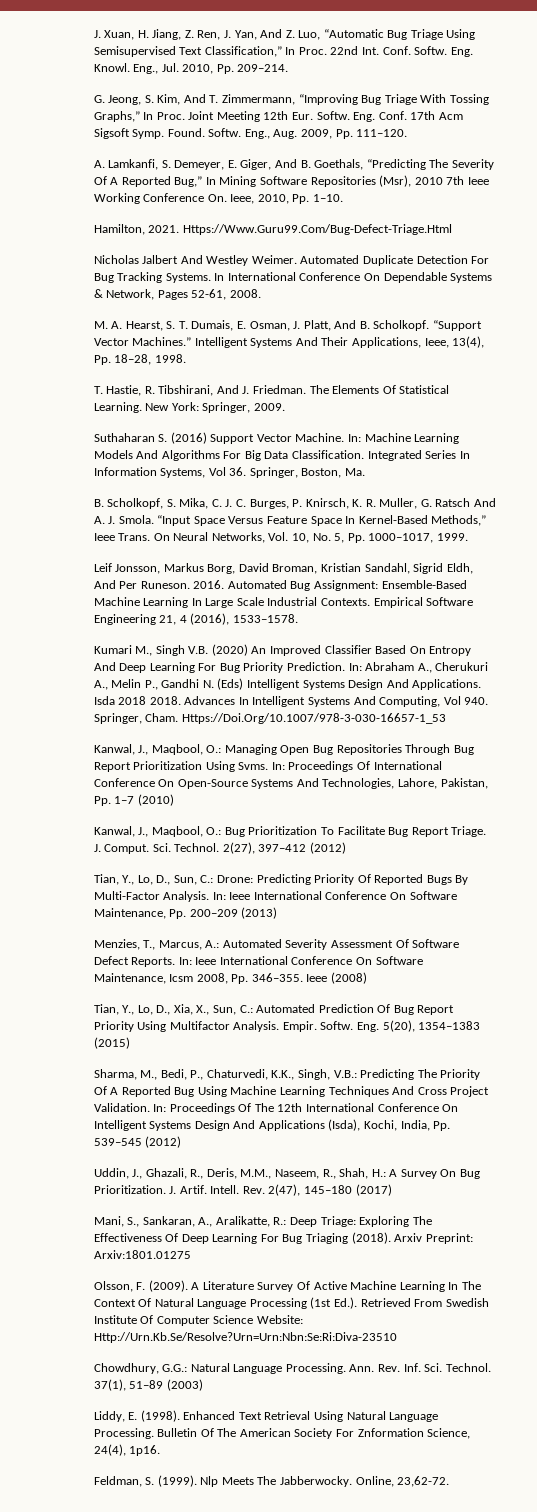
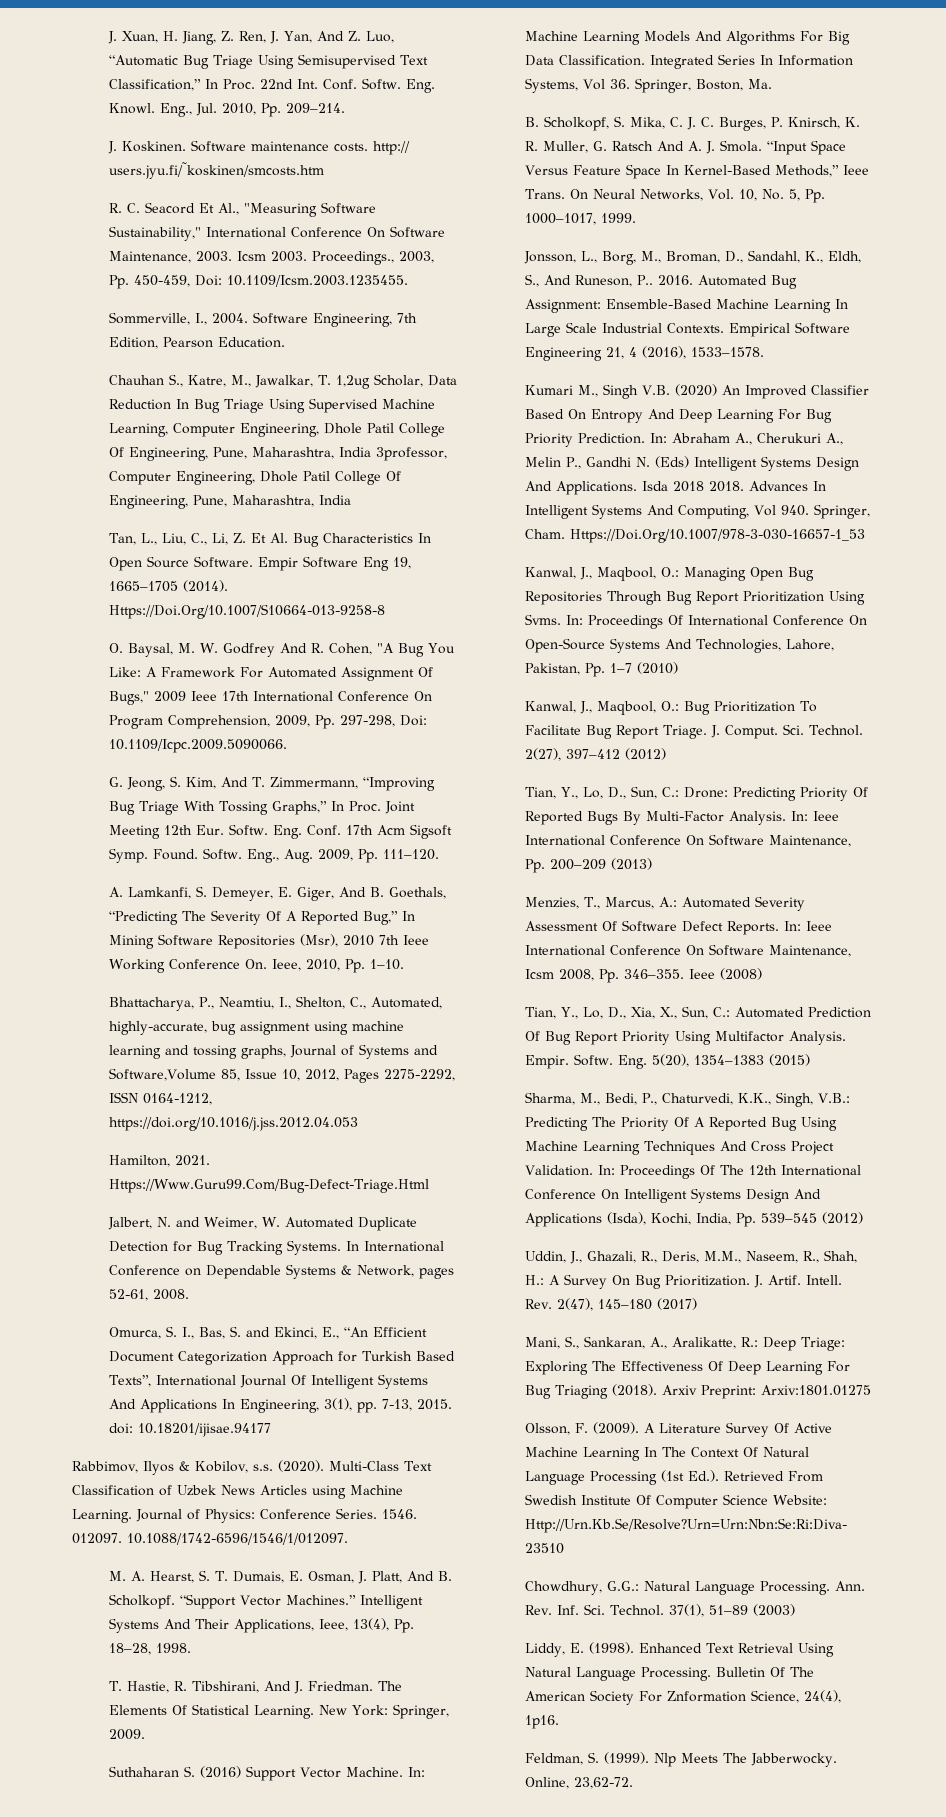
(289, 68) none -> [108,140,411,155] [109,162,325,179] [109,202,377,217] [109,226,446,241] [109,251,435,265] [109,275,409,289] [109,312,418,327] [109,337,286,349] [109,374,458,389] [109,398,436,413] [109,423,446,437] [109,447,448,461] [109,471,402,485] [109,495,352,509] [109,533,432,547] [109,556,412,571] [109,580,229,592] [109,604,386,619] [109,643,456,657] [109,667,434,681] [109,691,433,705] [109,715,428,729] [109,739,288,753] // J. Koskinen. Software maintenance costs. http:// users.jyu.fi/˜koskinen/smcosts.htm // R. C. Seacord Et Al., "Measuring Software Sustainability," International Conference On Software Maintenance, 2003. Icsm 2003. Proceedings., 2003, Pp. 450-459, Doi: 10.1109/Icsm.2003.1235455. // Sommerville, I., 2004. Software Engineering, 7th Edition, Pearson Education. // Chauhan S., Katre, M., Jawalkar, T. 1,2ug Scholar, Data Reduction In Bug Triage Using Supervised Machine Learning, Computer Engineering, Dhole Patil College Of Engineering, Pune, Maharashtra, India 3professor, Computer Engineering, Dhole Patil College Of Engineering, Pune, Maharashtra, India // Tan, L., Liu, C., Li, Z. Et Al. Bug Characteristics In Open Source Software. Empir Software Eng 19, 1665–1705 (2014). Https://Doi.Org/10.1007/S10664-013-9258-8 // O. Baysal, M. W. Godfrey And R. Cohen, "A Bug You Like: A Framework For Automated Assignment Of Bugs," 2009 Ieee 17th International Conference On Program Comprehension, 2009, Pp. 297-298, Doi: 10.1109/Icpc.2009.5090066.
[93,224,452,235] [93,255,297,266] Hamilton, 2021. Https://Www.Guru99.Com/Bug-Defect-Triage.Html // Nicholas Jalbert And Westley Weimer. -> [109,996,443,1011] [109,1021,405,1035] [109,1044,439,1059] [109,1068,456,1083] [109,1092,213,1105] [109,1117,359,1131] [109,1155,211,1167] [109,1179,430,1193] [108,1217,281,1230] Bhattacharya, P., Neamtiu, I., Shelton, C., Automated, highly-accurate, bug assignment using machine learning and tossing graphs, Journal of Systems and Software,Volume 85, Issue 10, 2012, Pages 2275-2292, ISSN 0164-1212, https://doi.org/10.1016/j.jss.2012.04.053 // Hamilton, 2021. Https://Www.Guru99.Com/Bug-Defect-Triage.Html // Jalbert, N. and Weimer, W.
[471,256,490,264] For -> [173,1241,193,1252] for
[363,273,380,281] On -> [185,1268,202,1276] on
[157,290,188,300] Pages -> [419,1268,455,1279] pages
(261, 293) none -> [109,1326,428,1339] [109,1351,456,1365] [109,1374,429,1389] [109,1398,453,1413] [109,1423,272,1437] [72,1460,432,1475] [72,1485,403,1499] [72,1508,417,1523] [72,1533,348,1545] // Omurca, S. I., Bas, S. and Ekinci, E., “An Efficient Document Categorization Approach for Turkish Based Texts”, International Journal Of Intelligent Systems And Applications In Engineering, 3(1), pp. 7-13, 2015. doi: 10.18201/ijisae.94177 // Rabbimov, Ilyos & Kobilov, s.s. (2020). Multi-Class Text Classification of Uzbek News Articles using Machine Learning. Journal of Physics: Conference Series. 1546. 012097. 10.1088/1742-6596/1546/1/012097.
[93,563,473,574] [93,580,190,589] Leif Jonsson, Markus Borg, David Broman, Kristian Sandahl, Sigrid Eldh, And Per Runeson. -> [524,250,862,265] [525,274,654,287] Jonsson, L., Borg, M., Broman, D., Sandahl, K., Eldh, S., And Runeson, P..

